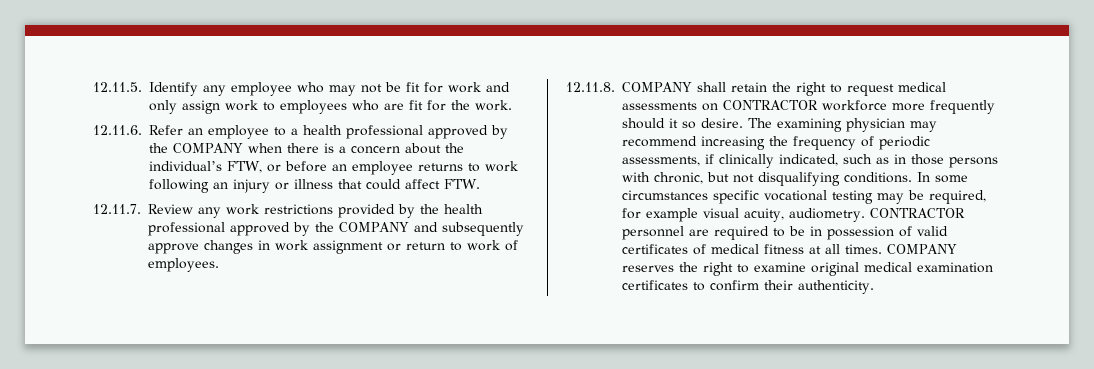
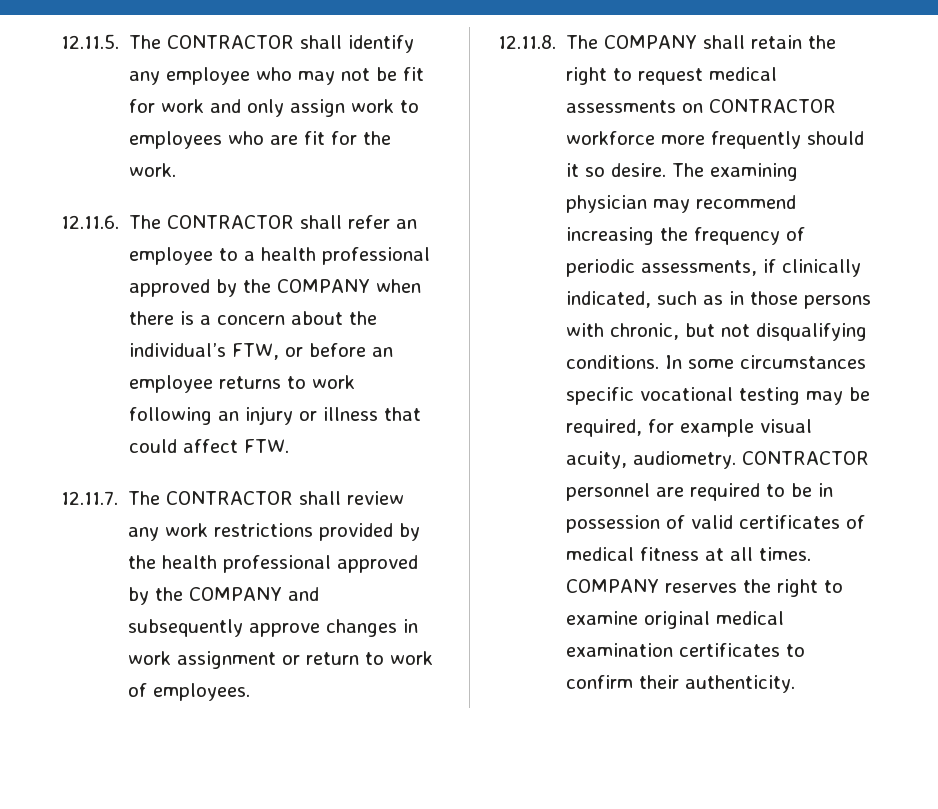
[149,82,198,96] Identify -> [129,35,415,53] The CONTRACTOR shall identify
[149,125,183,135] Refer -> [129,215,391,229] The CONTRACTOR shall refer
[148,204,193,214] Review -> [128,491,405,505] The CONTRACTOR shall review
(615, 87) none -> [566,35,599,49] The

